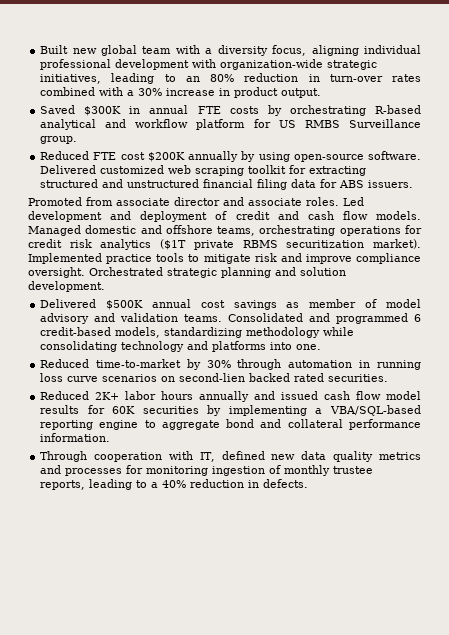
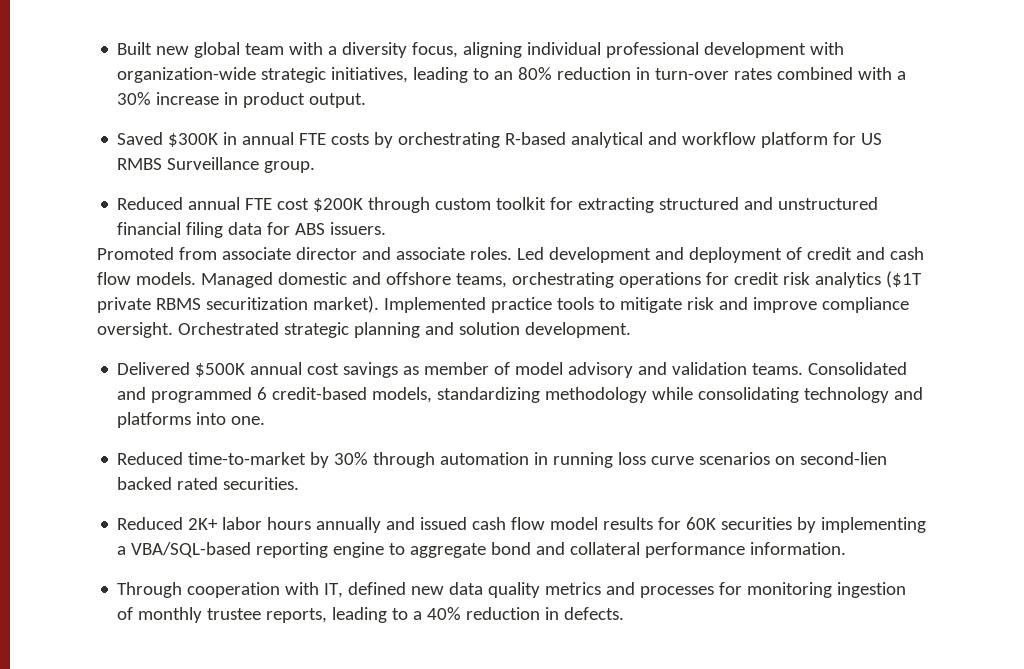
(90, 155) none -> [188,197,241,210] annual
[188,151,422,162] [40,165,245,176] annually by using open-source software. Delivered customized web scraping -> [368,197,492,213] through custom

